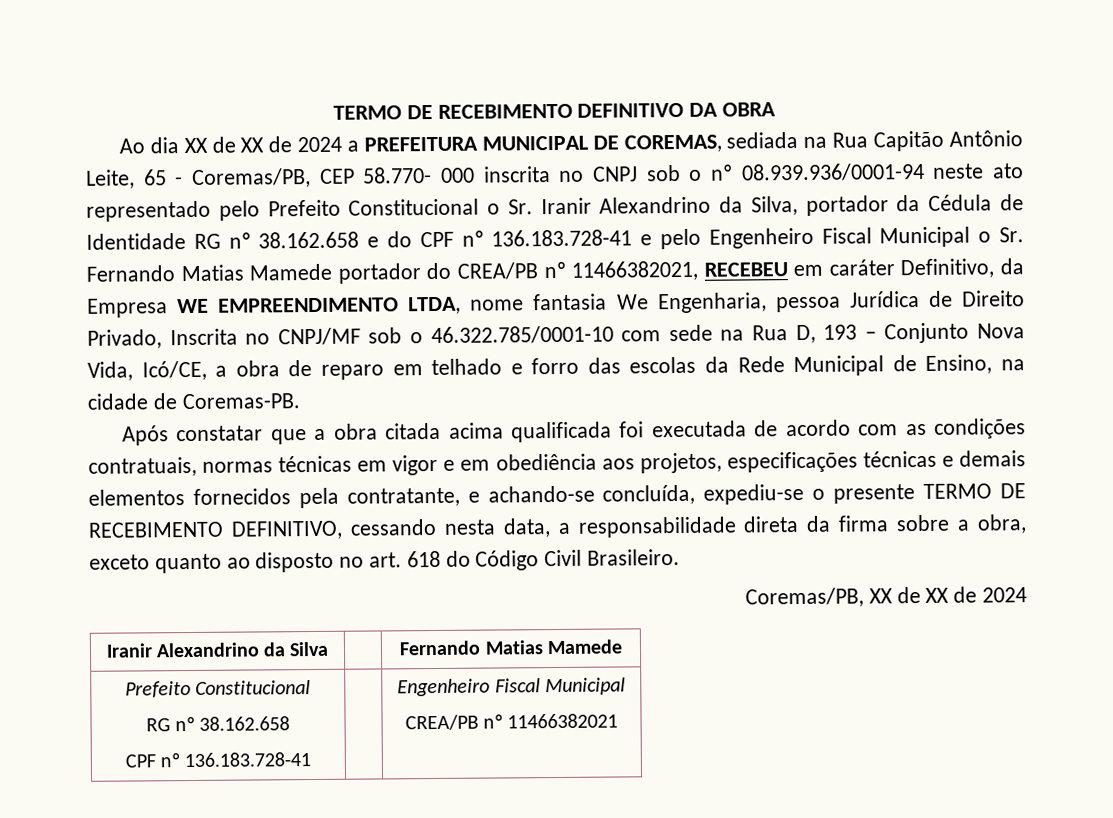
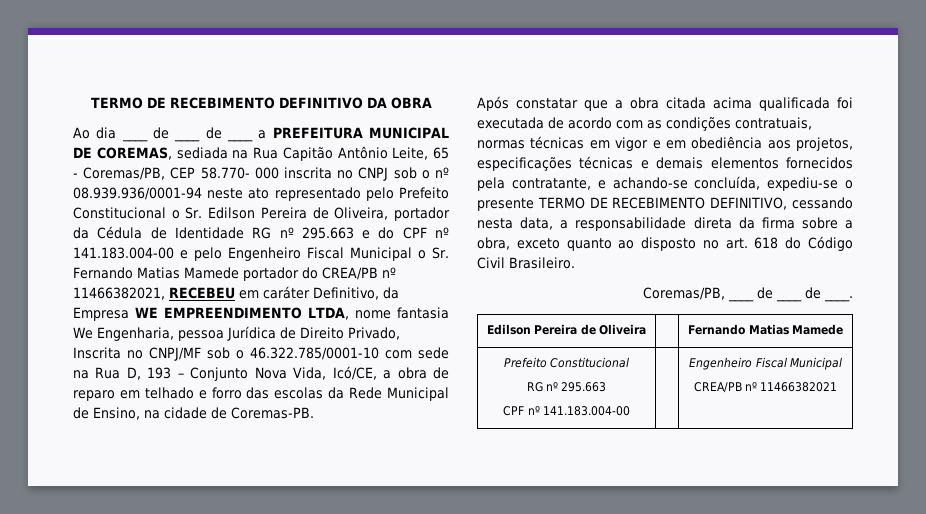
[183,136,343,154] XX de XX de 2024 -> [121,127,254,142] ____ de ____ de ____
[540,196,798,216] Iranir Alexandrino da Silva, -> [208,207,389,220] Edilson Pereira de Oliveira,
[258,231,360,249] 38.162.658 -> [301,227,354,239] 295.663
[491,229,633,247] 136.183.728-41 -> [73,247,174,259] 141.183.004-00
[868,586,1027,604] [105,641,330,658] XX de XX de 2024 // Iranir Alexandrino da Silva -> [728,287,853,302] [487,324,646,335] ____ de ____ de ____. // Edilson Pereira de Oliveira
[199,716,291,731] [124,752,312,768] 38.162.658 // CPF nº 136.183.728-41 -> [561,382,607,392] [503,406,630,416] 295.663 // CPF nº 141.183.004-00

